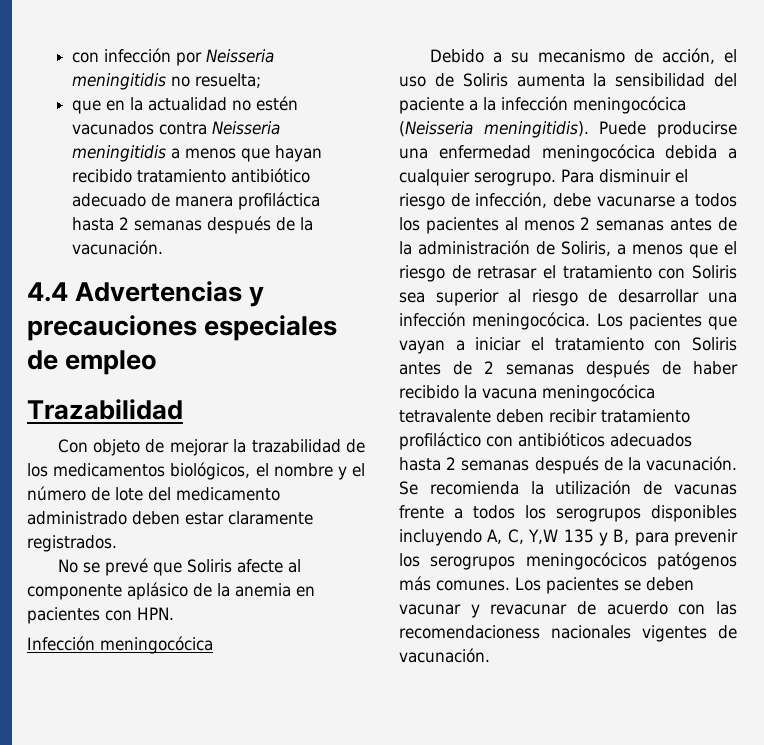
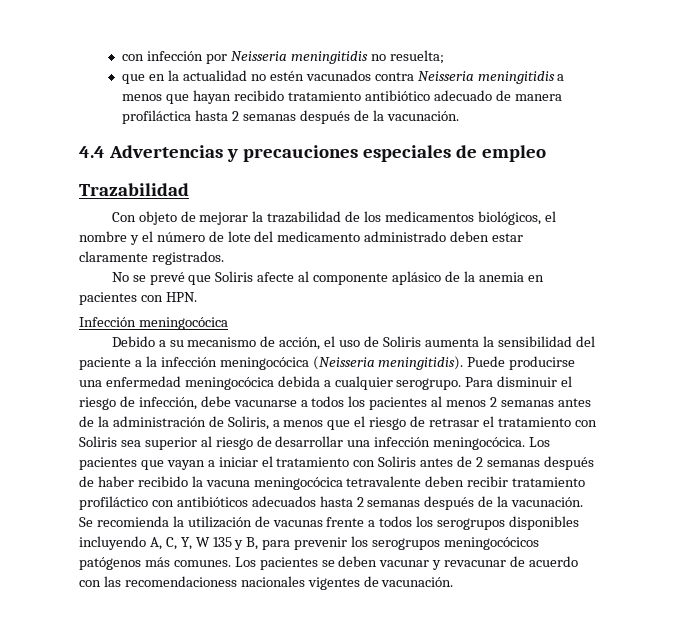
[528,529,559,544] Y,W -> [180,537,210,550] Y, W

